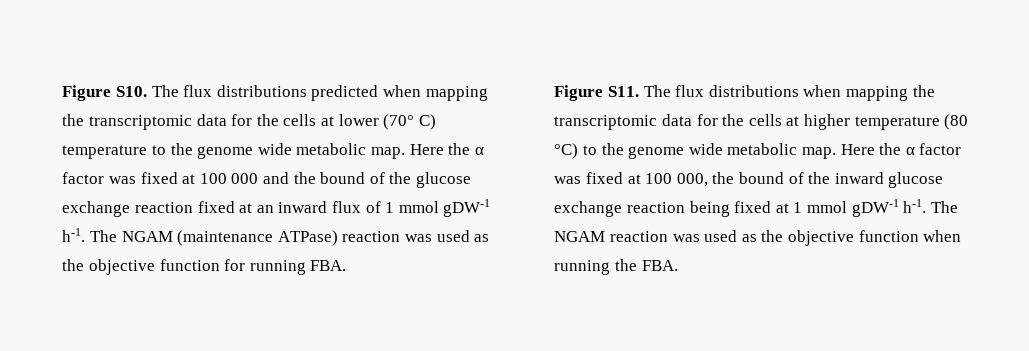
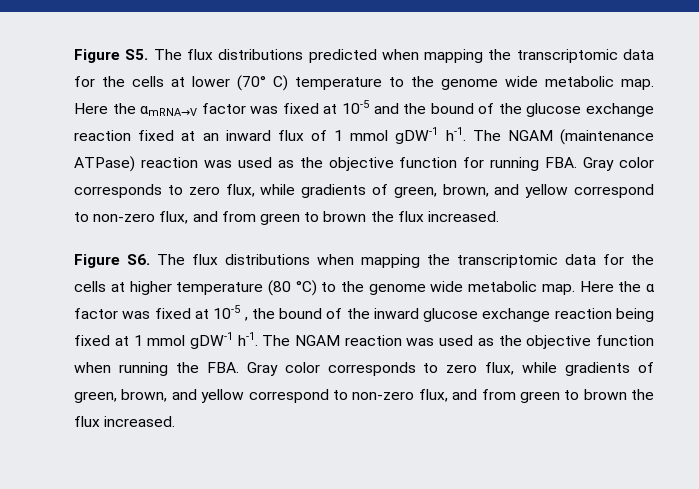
[62,85,147,101] Figure S10. -> [74,49,149,63] Figure S5.
[474,147,484,155] [62,172,259,184] α factor was fixed at 100 000 -> [140,100,370,116] αmRNA→V factor was fixed at 10-5
[554,85,639,101] // Figure S11. -> [583,157,654,171] [74,184,654,198] [74,211,499,225] [74,254,151,268] Gray color corresponds to zero flux, while gradients of green, brown, and yellow correspond to non-zero flux, and from green to brown the flux increased. // Figure S6.
[645,173,708,187] 100 000, -> [213,305,248,321] 10-5 ,
(678, 265) none -> [246,362,654,376] [74,389,654,403] [74,416,176,427] Gray color corresponds to zero flux, while gradients of green, brown, and yellow correspond to non-zero flux, and from green to brown the flux increased.

